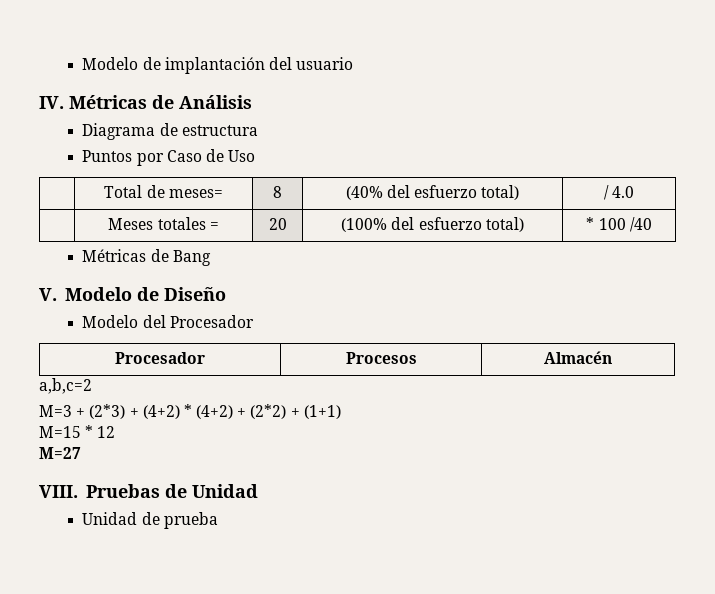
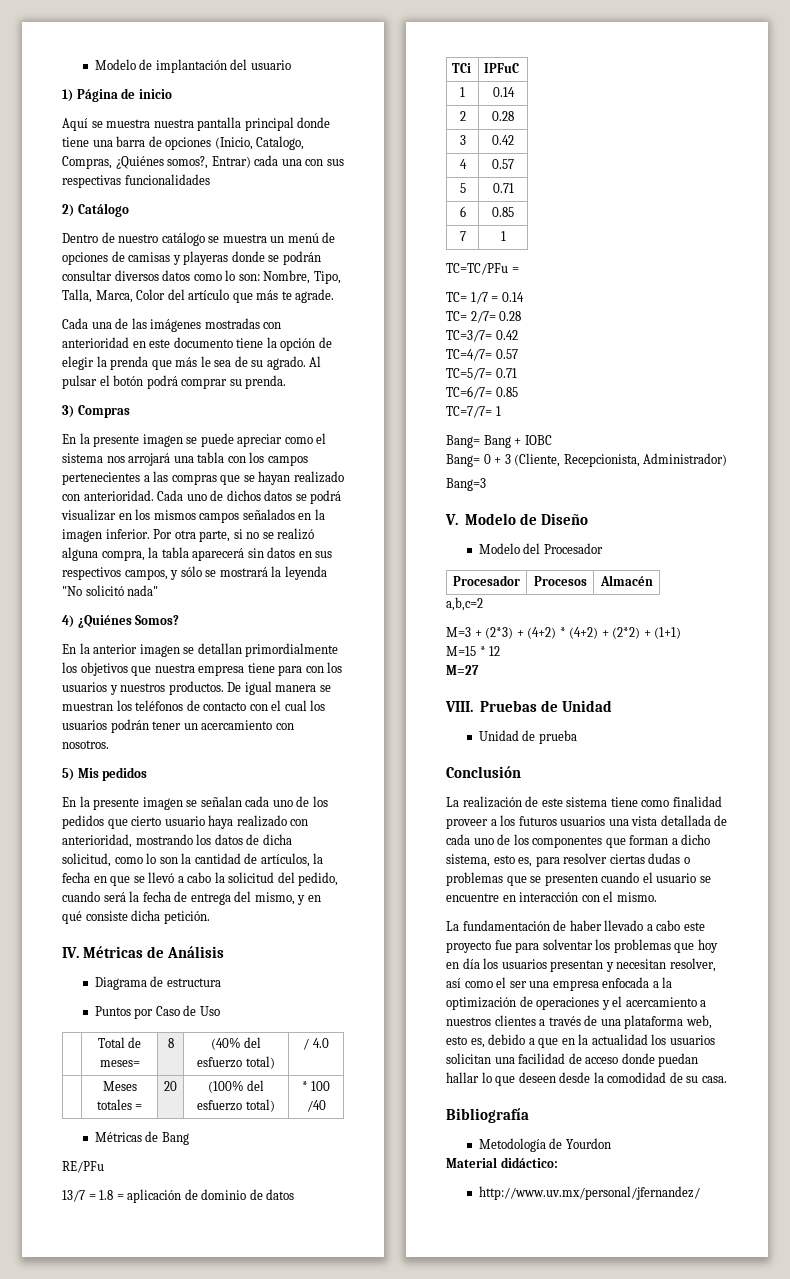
(354, 63) none -> [62,88,172,102] [62,117,331,131] [62,136,305,150] [62,155,344,169] [62,174,210,188] [62,203,129,217] [62,232,336,246] [62,251,321,265] [62,270,341,284] [62,289,335,303] [62,318,282,332] [62,337,332,351] [62,356,322,370] [62,375,287,389] [62,405,130,418] [62,433,327,447] [62,452,308,466] [62,471,344,485] [62,490,342,504] [61,509,325,523] [62,528,315,542] [62,547,333,561] [62,566,327,580] [62,585,159,596] [62,615,180,628] [62,643,339,657] [62,662,343,676] [62,681,331,695] [62,700,326,711] [62,719,294,733] [62,740,109,749] [62,767,148,781] [62,796,328,810] [62,815,309,829] [62,834,292,848] [62,853,324,867] [62,872,339,886] [62,891,321,905] [62,910,210,924] // 1) Página de inicio // Aquí se muestra nuestra pantalla principal donde tiene una barra de opciones (Inicio, Catalogo, Compras, ¿Quiénes somos?, Entrar) cada una con sus respectivas funcionalidades // 2) Catálogo // Dentro de nuestro catálogo se muestra un menú de opciones de camisas y playeras donde se podrán consultar diversos datos como lo son: Nombre, Tipo, Talla, Marca, Color del artículo que más te agrade. // Cada una de las imágenes mostradas con anterioridad en este documento tiene la opción de elegir la prenda que más le sea de su agrado. Al pulsar el botón podrá comprar su prenda. // 3) Compras // En la presente imagen se puede apreciar como el sistema nos arrojará una tabla con los campos pertenecientes a las compras que se hayan realizado con anterioridad. Cada uno de dichos datos se podrá visualizar en los mismos campos señalados en la imagen inferior. Por otra parte, si no se realizó alguna compra, la tabla aparecerá sin datos en sus respectivos campos, y sólo se mostrará la leyenda "No solicitó nada" // 4) ¿Quiénes Somos? // En la anterior imagen se detallan primordialmente los objetivos que nuestra empresa tiene para con los usuarios y nuestros productos. De igual manera se muestran los teléfonos de contacto con el cual los usuarios podrán tener un acercamiento con nosotros. // 5) Mis pedidos // En la presente imagen se señalan cada uno de los pedidos que cierto usuario haya realizado con anterioridad, mostrando los datos de dicha solicitud, como lo son la cantidad de artículos, la fecha en que se llevó a cabo la solicitud del pedido, cuando será la fecha de entrega del mismo, y en qué consiste dicha petición.
(211, 258) none -> [62,1161,104,1173] [62,1189,295,1203] [452,63,472,73] [484,63,520,73] [460,87,465,97] [492,87,515,97] [459,111,466,121] [492,111,514,121] [459,135,466,145] [492,135,514,145] [459,159,467,169] [492,159,514,169] [459,183,466,193] [492,183,514,193] [459,206,466,217] [492,207,514,217] [459,231,466,241] [500,231,506,241] [446,263,519,275] [446,292,524,304] [446,311,522,323] [446,330,518,342] [446,349,518,361] [446,368,517,380] [446,386,518,399] [446,406,501,418] [446,435,552,448] [446,453,728,467] [446,478,486,491] // RE/PFu // 13/7 = 1.8 = aplicación de dominio de datos // TCi | IPFuC // 1 | 0.14 // 2 | 0.28 // 3 | 0.42 // 4 | 0.57 // 5 | 0.71 // 6 | 0.85 // 7 | 1 // TC=TC/PFu = // TC= 1/7 = 0.14 // TC= 2/7= 0.28 // TC=3/7= 0.42 // TC=4/7= 0.57 // TC=5/7= 0.71 // TC=6/7= 0.85 // TC=7/7= 1 // Bang= Bang + IOBC // Bang= 0 + 3 (Cliente, Recepcionista, Administrador) // Bang=3
(218, 520) none -> [446,766,521,778] [446,796,722,808] [446,815,728,829] [446,834,711,848] [446,853,690,867] [446,872,711,886] [446,891,657,902] [446,920,705,931] [446,939,718,953] [446,958,716,972] [446,977,673,991] [446,996,707,1010] [446,1015,712,1029] [446,1034,715,1048] [446,1053,699,1067] [446,1072,727,1086] [446,1108,529,1123] [478,1138,611,1152] [446,1157,558,1168] [478,1186,700,1200] // Conclusión // La realización de este sistema tiene como finalidad proveer a los futuros usuarios una vista detallada de cada uno de los componentes que forman a dicho sistema, esto es, para resolver ciertas dudas o problemas que se presenten cuando el usuario se encuentre en interacción con el mismo. // La fundamentación de haber llevado a cabo este proyecto fue para solventar los problemas que hoy en día los usuarios presentan y necesitan resolver, así como el ser una empresa enfocada a la optimización de operaciones y el acercamiento a nuestros clientes a través de una plataforma web, esto es, debido a que en la actualidad los usuarios solicitan una facilidad de acceso donde puedan hallar lo que deseen desde la comodidad de su casa. // Bibliografía // Metodología de Yourdon // Material didáctico: // http://www.uv.mx/personal/jfernandez/

